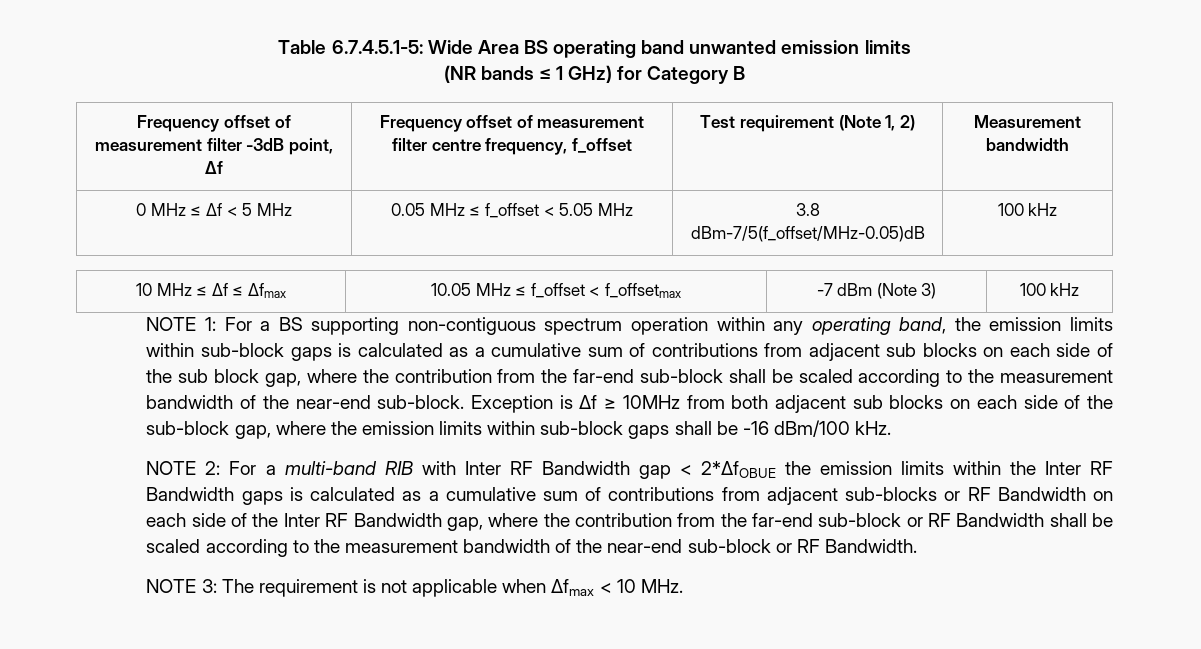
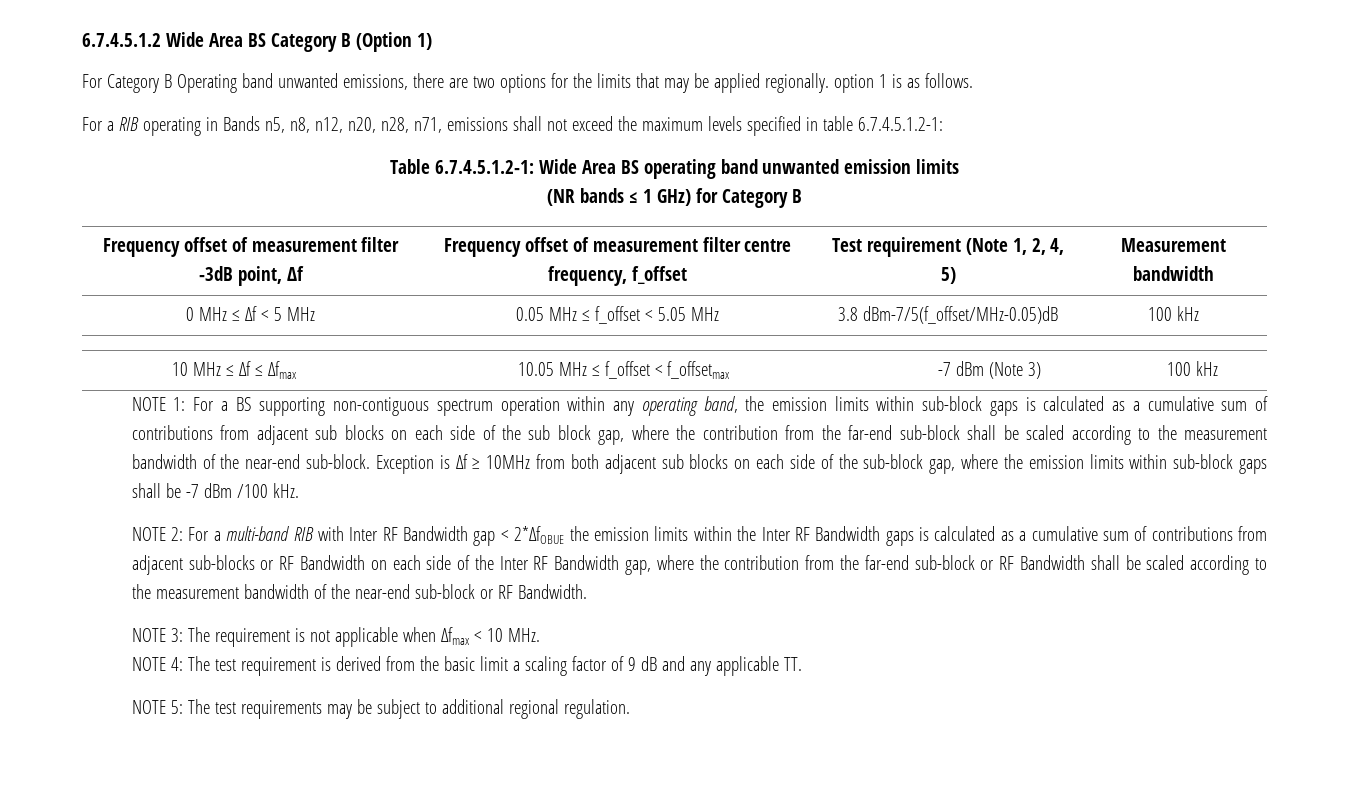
[278,40,423,54] Table 6.7.4.5.1-5: -> [82,32,432,52] [82,73,973,93] [82,116,943,136] [389,159,534,174] 6.7.4.5.1.2 Wide Area BS Category B (Option 1) // For Category B Operating band unwanted emissions, there are two options for the limits that may be applied regionally. option 1 is as follows. // For a RIB operating in Bands n5, n8, n12, n20, n28, n71, emissions shall not exceed the maximum levels specified in table 6.7.4.5.1.2-1: // Table 6.7.4.5.1.2-1:
[899,115,915,131] 2) -> [1031,238,1065,255] [940,267,956,284] 2, 4, 5)
[742,420,850,437] -16 dBm/100 -> [185,483,268,498] -7 dBm /100
(683, 586) none -> [131,656,802,676] [131,699,630,719] // NOTE 4: The test requirement is derived from the basic limit a scaling factor of 9 dB and any applicable TT. // NOTE 5: The test requirements may be subject to additional regional regulation.

